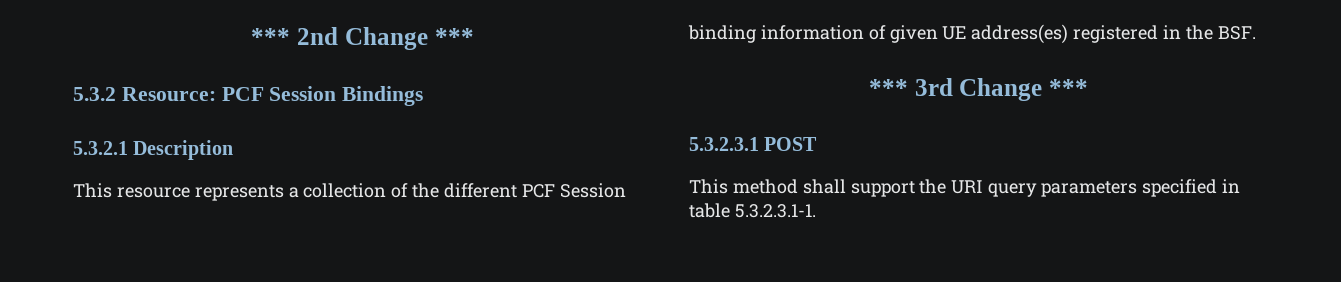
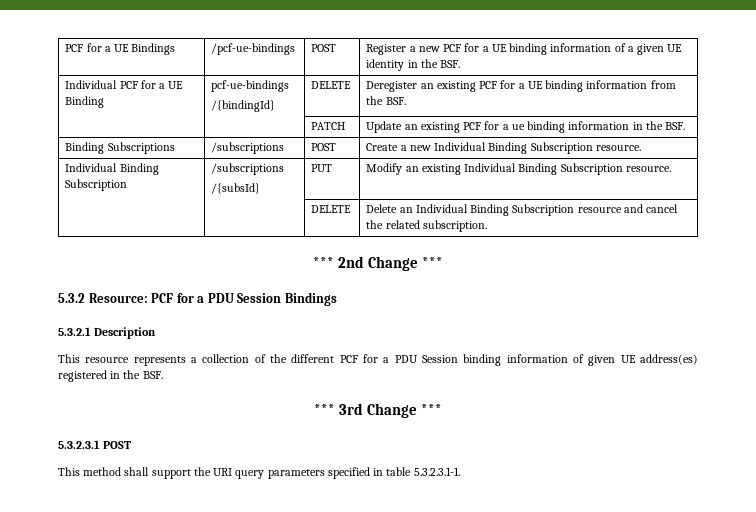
(251, 36) none -> [65,43,176,55] [211,43,296,55] [311,44,337,52] [366,43,683,55] [366,59,461,71] [65,80,184,89] [65,96,105,108] [211,80,290,92] [211,100,276,112] [311,81,352,89] [366,80,676,92] [366,96,406,105] [311,122,346,130] [366,121,686,133] [65,142,175,154] [211,142,285,154] [311,143,337,151] [366,142,641,154] [65,163,159,175] [65,179,128,191] [211,163,285,175] [211,183,261,194] [311,164,333,172] [366,163,671,175] [311,205,352,213] [366,204,679,216] [366,220,487,232] PCF for a UE Bindings | /pcf-ue-bindings | POST | Register a new PCF for a UE binding information of a given UE identity in the BSF. // Individual PCF for a UE Binding | pcf-ue-bindings // /{bindingId} | DELETE | Deregister an existing PCF for a UE binding information from the BSF. // | | PATCH | Update an existing PCF for a ue binding information in the BSF. // Binding Subscriptions | /subscriptions | POST | Create a new Individual Binding Subscription resource. // Individual Binding Subscription | /subscriptions // /{subsId} | PUT | Modify an existing Individual Binding Subscription resource. // | | DELETE | Delete an Individual Binding Subscription resource and cancel the related subscription. //
(264, 94) none -> [176,293,234,303] for a PDU
(555, 191) none -> [363,354,418,363] for a PDU

